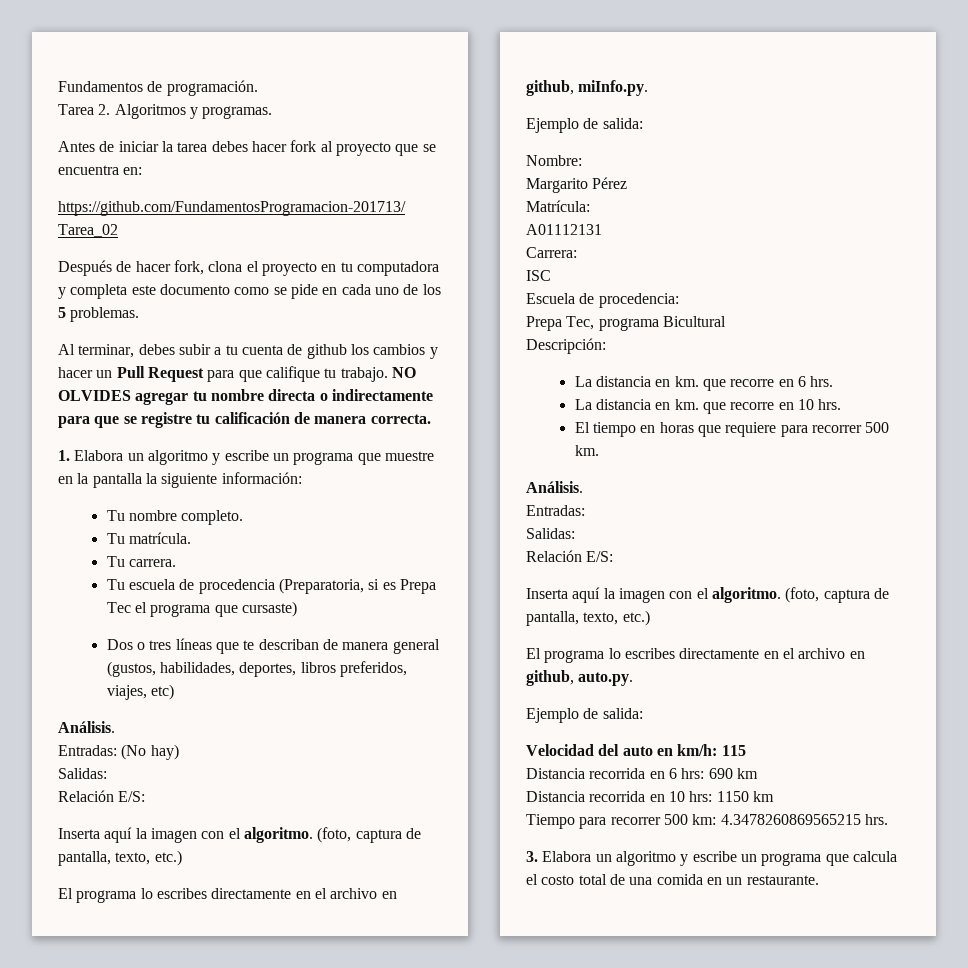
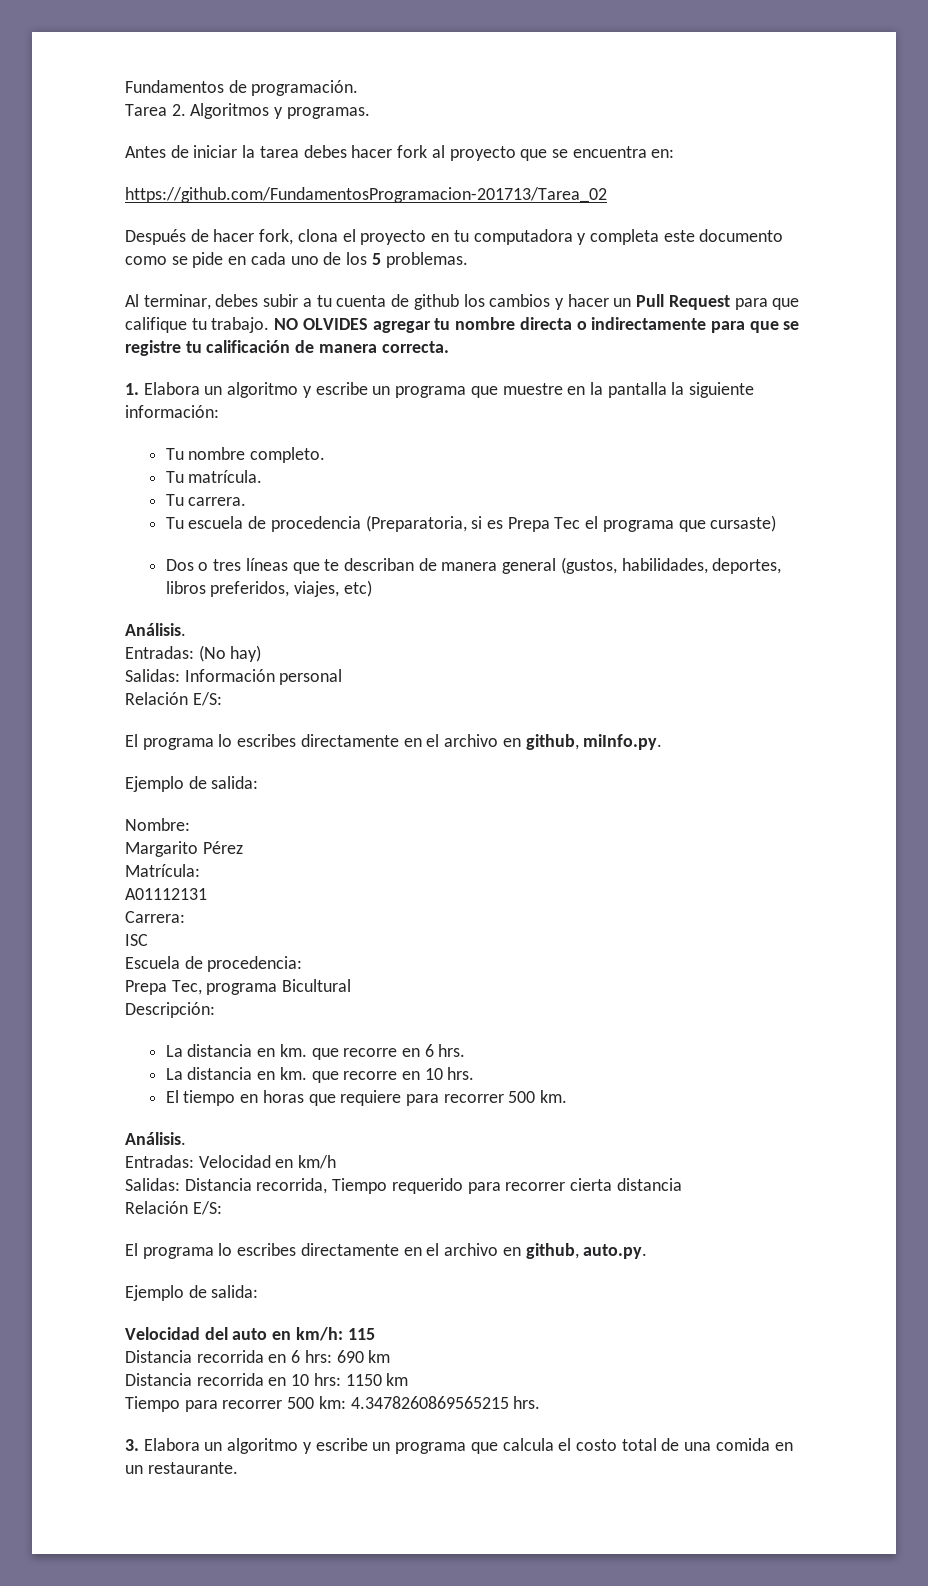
[58,790,146,802] [58,827,421,843] [58,850,182,866] // Relación E/S: // Inserta aquí la imagen con el algoritmo. (foto, captura de pantalla, texto, etc.) -> [184,669,343,685] [125,692,222,706] Información personal // Relación E/S:
[526,528,575,539] [526,550,614,562] [526,587,889,603] [526,610,650,626] // Salidas: // Relación E/S: // Inserta aquí la imagen con el algoritmo. (foto, captura de pantalla, texto, etc.) -> [198,1155,337,1169] [125,1178,682,1194] [125,1201,222,1215] Velocidad en km/h // Salidas: Distancia recorrida, Tiempo requerido para recorrer cierta distancia // Relación E/S:

